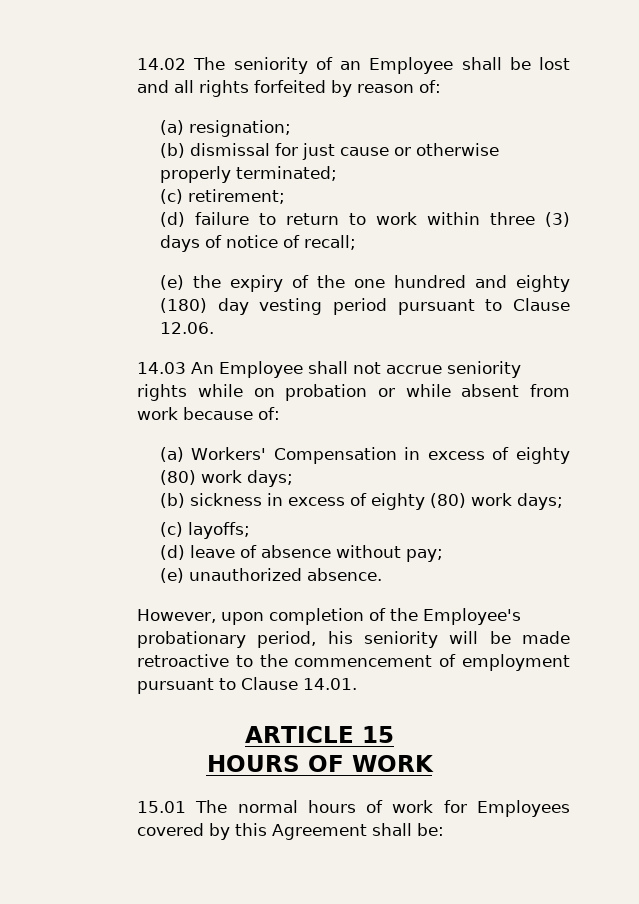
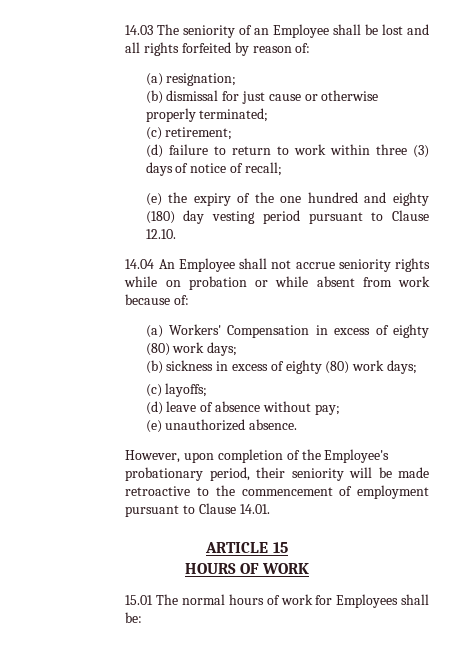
[137,58,187,70] 14.02 -> [125,25,154,35] 14.03
[159,322,214,334] [137,362,187,374] 12.06. // 14.03 -> [145,229,176,239] [125,259,155,269] 12.10. // 14.04
[327,631,353,644] his -> [256,467,286,478] their
[137,823,368,840] covered by this Agreement -> (399, 601) none

